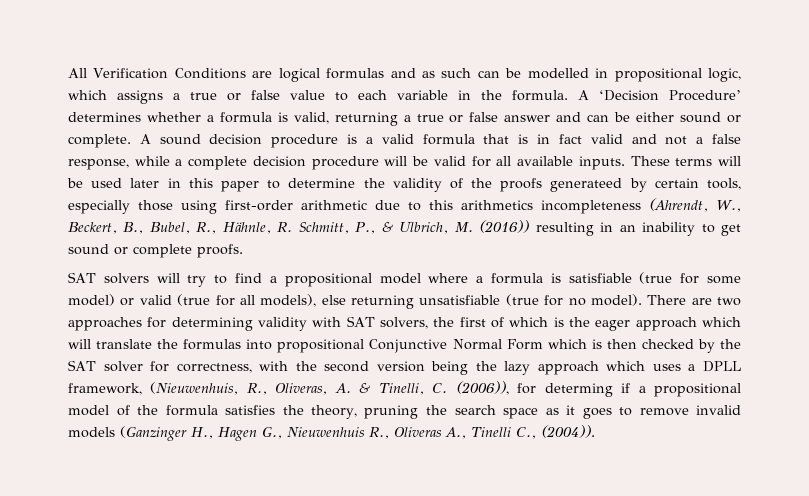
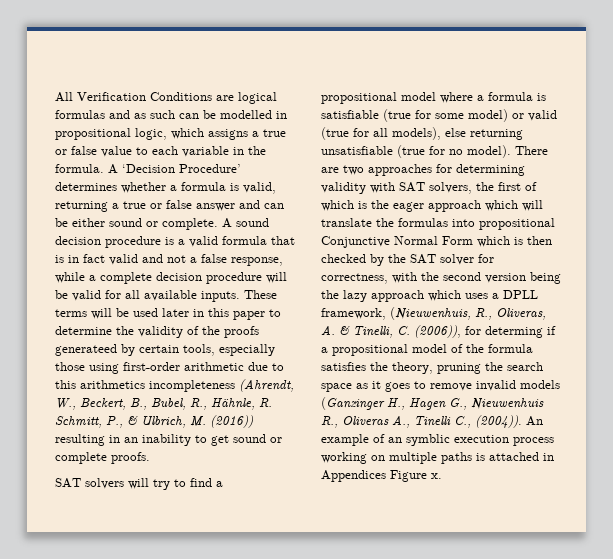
(595, 431) none -> [526,416,543,426] [321,434,554,446] [321,452,554,464] [321,470,442,482] An example of an symblic execution process working on multiple paths is attached in Appendices Figure x.

